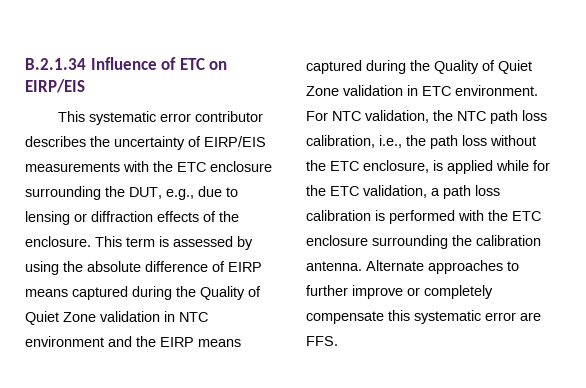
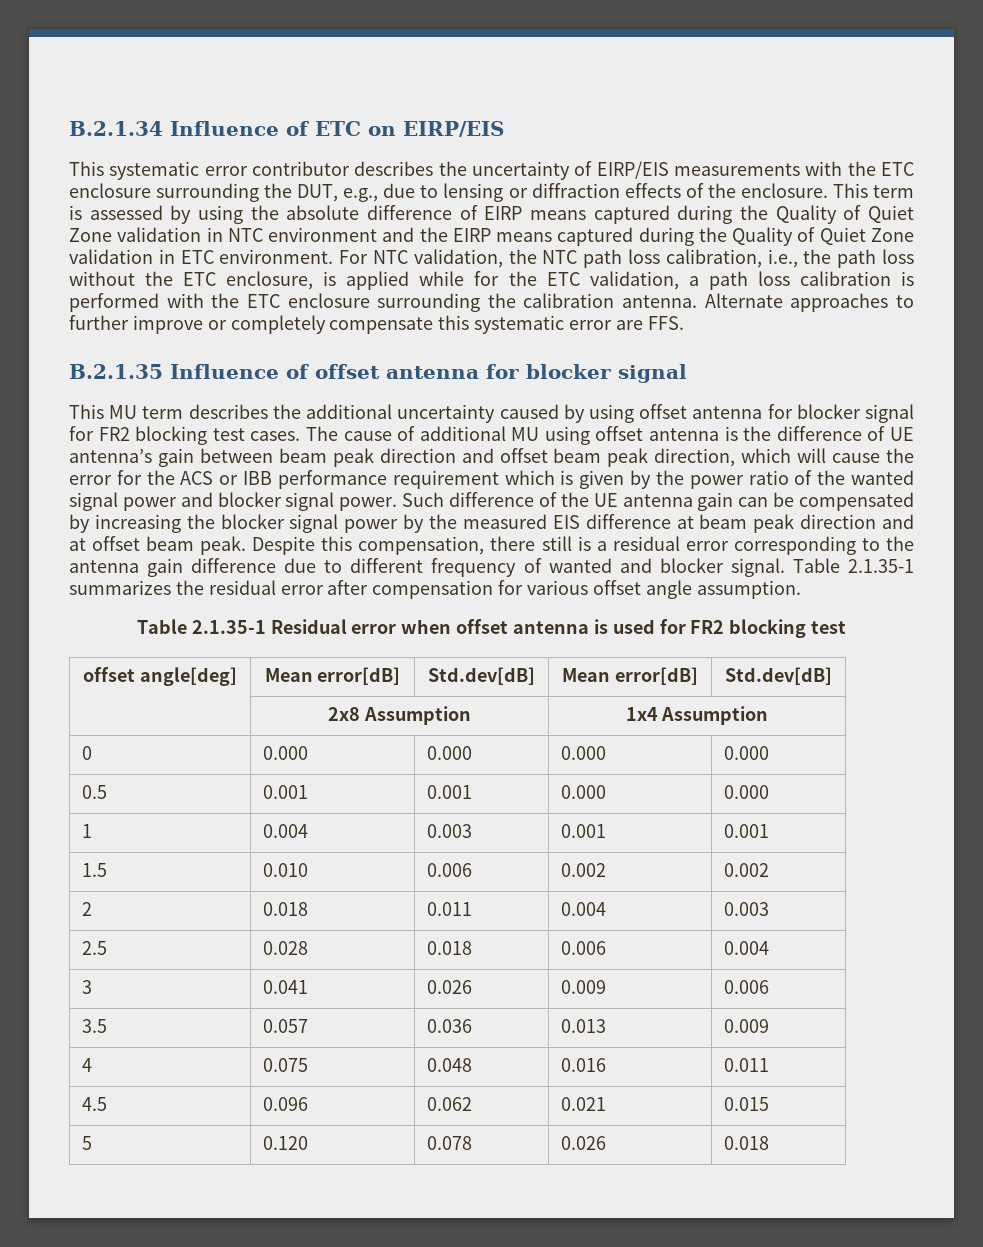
(338, 341) none -> [69,364,687,383] [69,404,914,423] [69,426,915,445] [69,448,915,467] [69,470,915,489] [69,492,915,511] [69,514,915,533] [69,536,915,555] [69,558,915,577] [69,580,801,599] [136,619,847,638] [83,667,237,686] [264,667,401,685] [427,667,535,685] [562,667,698,685] [725,667,832,685] [328,706,471,725] [625,706,769,725] [81,746,92,760] [262,746,308,760] [426,746,472,760] [560,746,606,760] [723,746,769,760] [81,785,107,799] [262,785,308,799] [426,785,472,799] [560,785,606,799] [723,785,769,799] [81,824,92,838] [262,824,308,838] [426,824,472,838] [560,824,606,838] [723,824,769,838] [81,863,107,877] [262,863,308,877] [426,863,472,877] [560,863,606,877] [723,863,769,877] [81,902,92,916] [262,902,308,916] [426,902,472,916] [560,902,606,916] [723,902,769,916] [81,941,107,955] [262,941,308,955] [426,941,472,955] [560,941,606,955] [723,941,769,955] [81,980,92,994] [262,980,308,994] [426,980,472,994] [560,980,606,994] [723,980,769,994] [81,1019,107,1033] [262,1019,308,1033] [426,1019,472,1033] [560,1019,606,1033] [723,1019,769,1033] [81,1058,92,1072] [262,1058,308,1072] [426,1058,472,1072] [560,1058,606,1072] [723,1058,769,1072] [81,1097,107,1111] [262,1097,308,1111] [426,1097,472,1111] [560,1097,606,1111] [723,1097,769,1111] [81,1136,92,1150] [262,1136,308,1150] [426,1136,472,1150] [560,1136,606,1150] [723,1136,769,1150] // B.2.1.35 Influence of offset antenna for blocker signal // This MU term describes the additional uncertainty caused by using offset antenna for blocker signal for FR2 blocking test cases. The cause of additional MU using offset antenna is the difference of UE antenna’s gain between beam peak direction and offset beam peak direction, which will cause the error for the ACS or IBB performance requirement which is given by the power ratio of the wanted signal power and blocker signal power. Such difference of the UE antenna gain can be compensated by increasing the blocker signal power by the measured EIS difference at beam peak direction and at offset beam peak. Despite this compensation, there still is a residual error corresponding to the antenna gain difference due to different frequency of wanted and blocker signal. Table 2.1.35-1 summarizes the residual error after compensation for various offset angle assumption. // Table 2.1.35-1 Residual error when offset antenna is used for FR2 blocking test // offset angle[deg] | Mean error[dB] | Std.dev[dB] | Mean error[dB] | Std.dev[dB] // | 2x8 Assumption | 1x4 Assumption // 0 | 0.000 | 0.000 | 0.000 | 0.000 // 0.5 | 0.001 | 0.001 | 0.000 | 0.000 // 1 | 0.004 | 0.003 | 0.001 | 0.001 // 1.5 | 0.010 | 0.006 | 0.002 | 0.002 // 2 | 0.018 | 0.011 | 0.004 | 0.003 // 2.5 | 0.028 | 0.018 | 0.006 | 0.004 // 3 | 0.041 | 0.026 | 0.009 | 0.006 // 3.5 | 0.057 | 0.036 | 0.013 | 0.009 // 4 | 0.075 | 0.048 | 0.016 | 0.011 // 4.5 | 0.096 | 0.062 | 0.021 | 0.015 // 5 | 0.120 | 0.078 | 0.026 | 0.018

